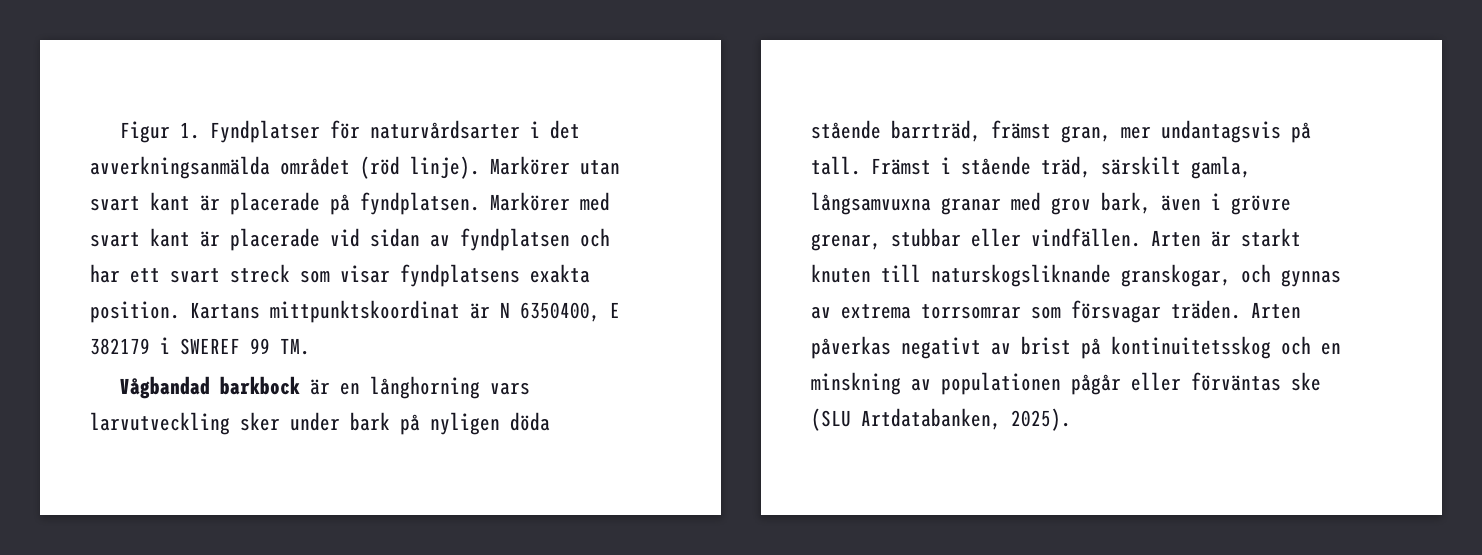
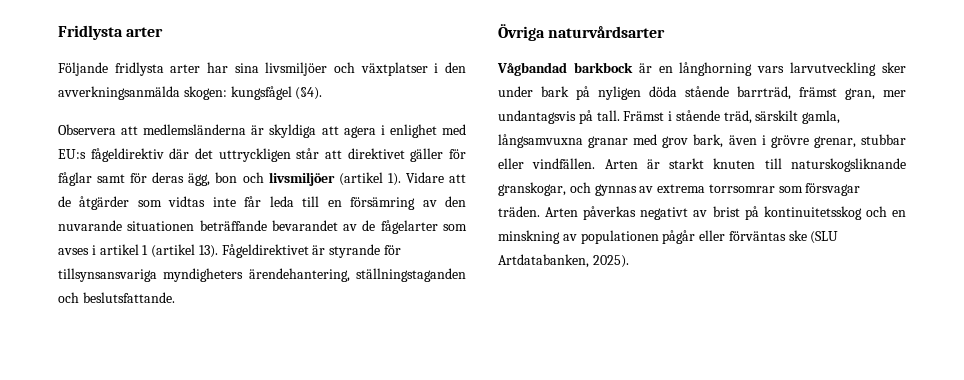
[119,120,580,143] [90,156,620,179] [90,192,610,215] [90,228,610,251] [90,264,590,287] [90,300,620,323] [90,337,310,355] Figur 1. Fyndplatser för naturvårdsarter i det avverkningsanmälda området (röd linje). Markörer utan svart kant är placerade på fyndplatsen. Markörer med svart kant är placerade vid sidan av fyndplatsen och har ett svart streck som visar fyndplatsens exakta position. Kartans mittpunktskoordinat är N 6350400, E 382179 i SWEREF 99 TM. -> [58,25,164,40] [58,62,467,76] [58,86,323,100] [58,124,466,138] [58,148,467,162] [58,172,466,186] [58,196,466,210] [58,220,467,234] [58,244,402,258] [58,268,466,282] [58,292,175,303] [498,24,666,41] Fridlysta arter // Följande fridlysta arter har sina livsmiljöer och växtplatser i den avverkningsanmälda skogen: kungsfågel (§4). // Observera att medlemsländerna är skyldiga att agera i enlighet med EU:s fågeldirektiv där det uttryckligen står att direktivet gäller för fåglar samt för deras ägg, bon och livsmiljöer (artikel 1). Vidare att de åtgärder som vidtas inte får leda till en försämring av den nuvarande situationen beträffande bevarandet av de fågelarter som avses i artikel 1 (artikel 13). Fågeldirektivet är styrande för tillsynsansvariga myndigheters ärendehantering, ställningstaganden och beslutsfattande. // Övriga naturvårdsarter

